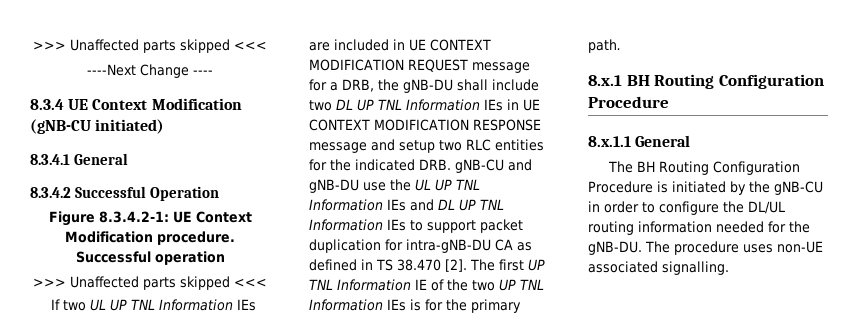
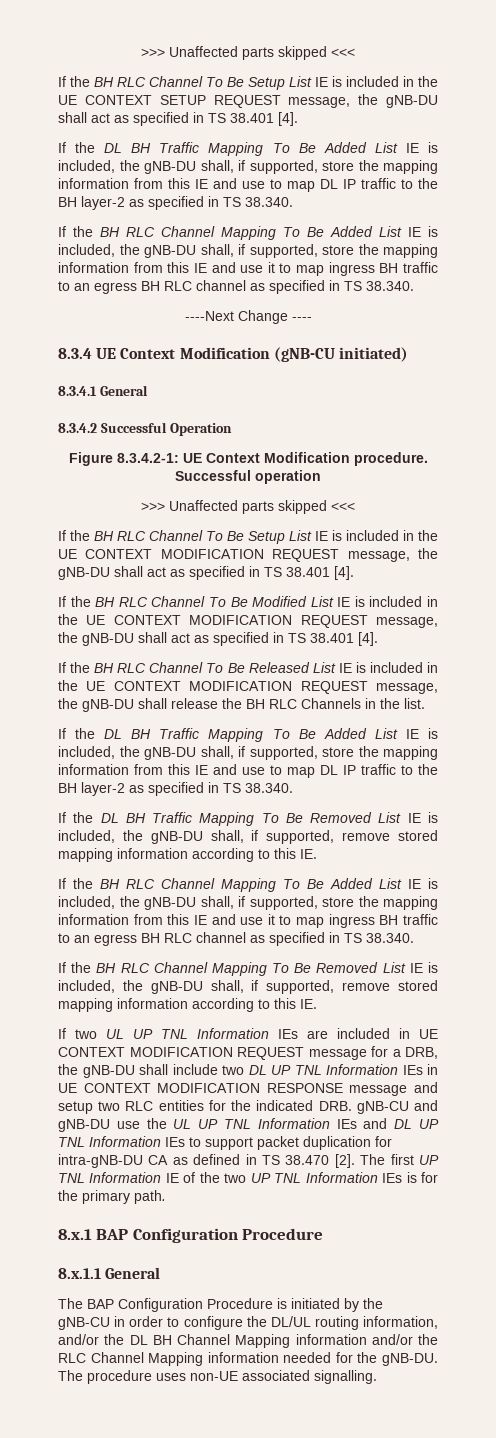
[33,39,267,53] >>> Unaffected parts skipped <<< -> [141,46,355,60] [58,76,438,90] [58,94,438,108] [58,112,298,126] [58,142,438,156] [58,160,438,174] [58,178,438,192] [58,196,293,210] [58,226,438,240] [58,244,438,258] [58,262,438,276] [58,280,414,294] >>> Unaffected parts skipped <<< // If the BH RLC Channel To Be Setup List IE is included in the UE CONTEXT SETUP REQUEST message, the gNB-DU shall act as specified in TS 38.401 [4]. // If the DL BH Traffic Mapping To Be Added List IE is included, the gNB-DU shall, if supported, store the mapping information from this IE and use to map DL IP traffic to the BH layer-2 as specified in TS 38.340. // If the BH RLC Channel Mapping To Be Added List IE is included, the gNB-DU shall, if supported, store the mapping information from this IE and use it to map ingress BH traffic to an egress BH RLC channel as specified in TS 38.340.
(267, 282) none -> [58,530,438,544] [58,548,438,562] [58,566,354,580] [58,596,438,607] [58,614,438,628] [58,632,378,646] [58,662,438,673] [58,680,438,694] [58,698,425,712] [58,728,438,742] [58,746,438,760] [58,764,438,778] [58,782,293,796] [58,812,438,826] [58,830,438,844] [58,848,317,862] [58,878,438,892] [58,896,438,910] [58,914,438,928] [58,932,414,946] [58,962,438,976] [58,980,438,994] [58,998,317,1012] // If the BH RLC Channel To Be Setup List IE is included in the UE CONTEXT MODIFICATION REQUEST message, the gNB-DU shall act as specified in TS 38.401 [4]. // If the BH RLC Channel To Be Modified List IE is included in the UE CONTEXT MODIFICATION REQUEST message, the gNB-DU shall act as specified in TS 38.401 [4]. // If the BH RLC Channel To Be Released List IE is included in the UE CONTEXT MODIFICATION REQUEST message, the gNB-DU shall release the BH RLC Channels in the list. // If the DL BH Traffic Mapping To Be Added List IE is included, the gNB-DU shall, if supported, store the mapping information from this IE and use to map DL IP traffic to the BH layer-2 as specified in TS 38.340. // If the DL BH Traffic Mapping To Be Removed List IE is included, the gNB-DU shall, if supported, remove stored mapping information according to this IE. // If the BH RLC Channel Mapping To Be Added List IE is included, the gNB-DU shall, if supported, store the mapping information from this IE and use it to map ingress BH traffic to an egress BH RLC channel as specified in TS 38.340. // If the BH RLC Channel Mapping To Be Removed List IE is included, the gNB-DU shall, if supported, remove stored mapping information according to this IE.
[626,74,715,89] BH Routing -> [96,1229,129,1240] BAP
[637,161,710,175] BH Routing -> [87,1299,114,1309] BAP
(634, 228) none -> [363,1316,438,1329] [58,1334,438,1348] [58,1352,204,1366] information, and/or the DL BH Channel Mapping information and/or the RLC Channel Mapping

